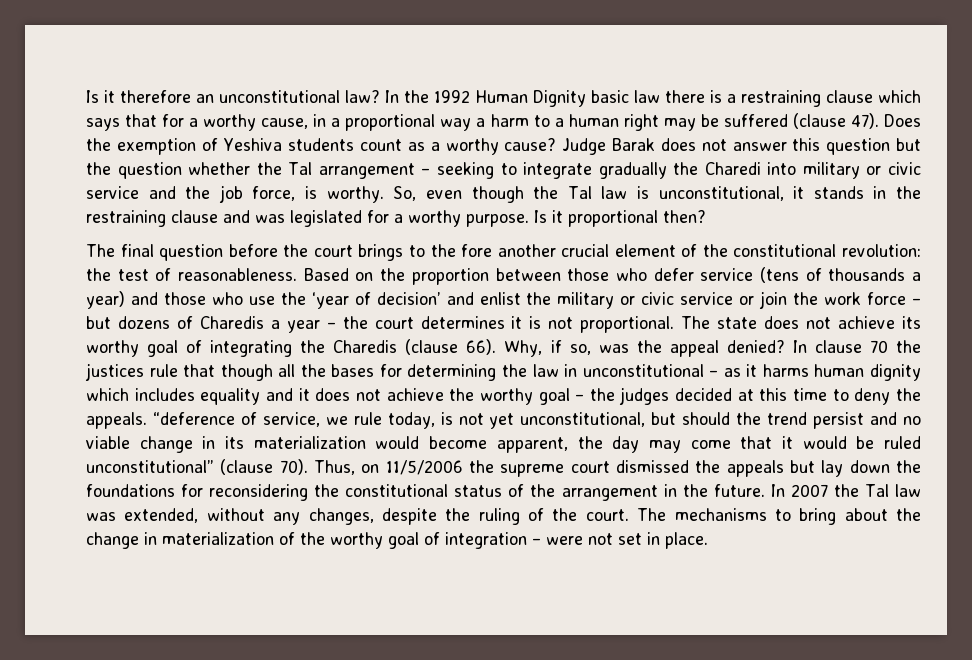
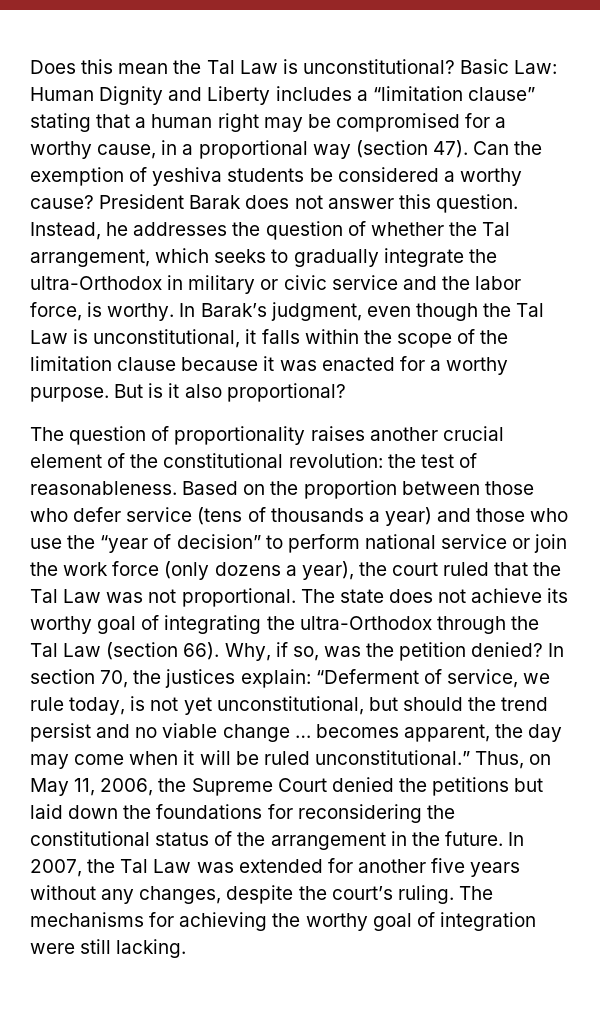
[86,90,921,107] [86,114,158,131] Is it therefore an unconstitutional law? In the 1992 Human Dignity basic law there is a restraining clause which says that -> [30,59,558,74] [30,86,535,105] [30,113,460,132] Does this mean the Tal Law is unconstitutional? Basic Law: Human Dignity and Liberty includes a “limitation clause” stating that a human right may be compromised
[476,113,921,131] [86,138,425,155] a harm to a human right may be suffered (clause 47). Does the exemption of Yeshiva students count as -> [355,140,543,158] [30,167,439,186] (section 47). Can the exemption of yeshiva students be considered
[562,138,607,155] Judge -> [99,194,185,209] President
[826,138,921,155] question but -> [435,194,518,213] [30,222,228,240] question. Instead, he addresses
(182, 170) none -> [347,221,366,236] of
[318,162,797,179] arrangement – seeking to integrate gradually the Charedi into -> [30,248,497,267] [30,275,184,290] arrangement, which seeks to gradually integrate the ultra-Orthodox in
[218,185,243,203] job -> [475,276,522,290] labor
[393,186,417,201] So, -> [179,302,362,321] In Barak’s judgment,
[601,186,628,199] law -> [30,330,68,344] Law
[813,186,921,199] [86,210,706,227] [86,244,493,261] stands in the restraining clause and was legislated for a worthy purpose. Is it proportional then? // The final question before the court brings to the fore -> [261,329,509,348] [30,356,509,375] [30,383,346,402] [30,426,365,445] falls within the scope of the limitation clause because it was enacted for a worthy purpose. But is it also proportional? // The question of proportionality raises
[311,292,675,309] ‘year of decision’ and enlist the military or civic -> [100,534,436,553] “year of decision” to perform national
[912,298,922,305] [86,316,542,333] – but dozens of Charedis a year – the court determines it is -> [164,561,562,580] [30,589,144,603] (only dozens a year), the court ruled that the Tal Law was
[333,339,459,355] Charedis (clause -> [299,616,539,634] [30,642,179,660] ultra-Orthodox through the Tal Law (section
[669,340,719,357] appeal -> [399,642,467,661] petition
[814,340,921,353] [85,363,921,381] [86,387,921,405] [86,412,235,429] clause 70 the justices rule that though all the bases for determining the law in unconstitutional – as it harms human dignity which includes equality and it does not achieve the worthy goal – the judges decided at this time to deny the appeals. “deference -> [30,669,419,688] section 70, the justices explain: “Deferment
[202,436,488,449] in its materialization would become -> [294,724,399,738] … becomes
[740,436,921,449] [86,459,844,477] that it would be ruled unconstitutional” (clause 70). Thus, on 11/5/2006 the supreme court dismissed the appeals but lay -> [129,750,552,769] [30,777,544,796] [30,804,63,819] when it will be ruled unconstitutional.” Thus, on May 11, 2006, the Supreme Court denied the petitions but laid
[790,484,921,497] [86,508,199,523] 2007 the Tal law was extended, -> [30,858,521,877] 2007, the Tal Law was extended for another five years
[478,508,921,525] [86,532,295,549] ruling of the court. The mechanisms to bring about the change in materialization of -> [331,885,493,904] [30,912,268,931] court’s ruling. The mechanisms for achieving
[532,532,708,549] – were not set in place. -> [30,939,187,958] were still lacking.

